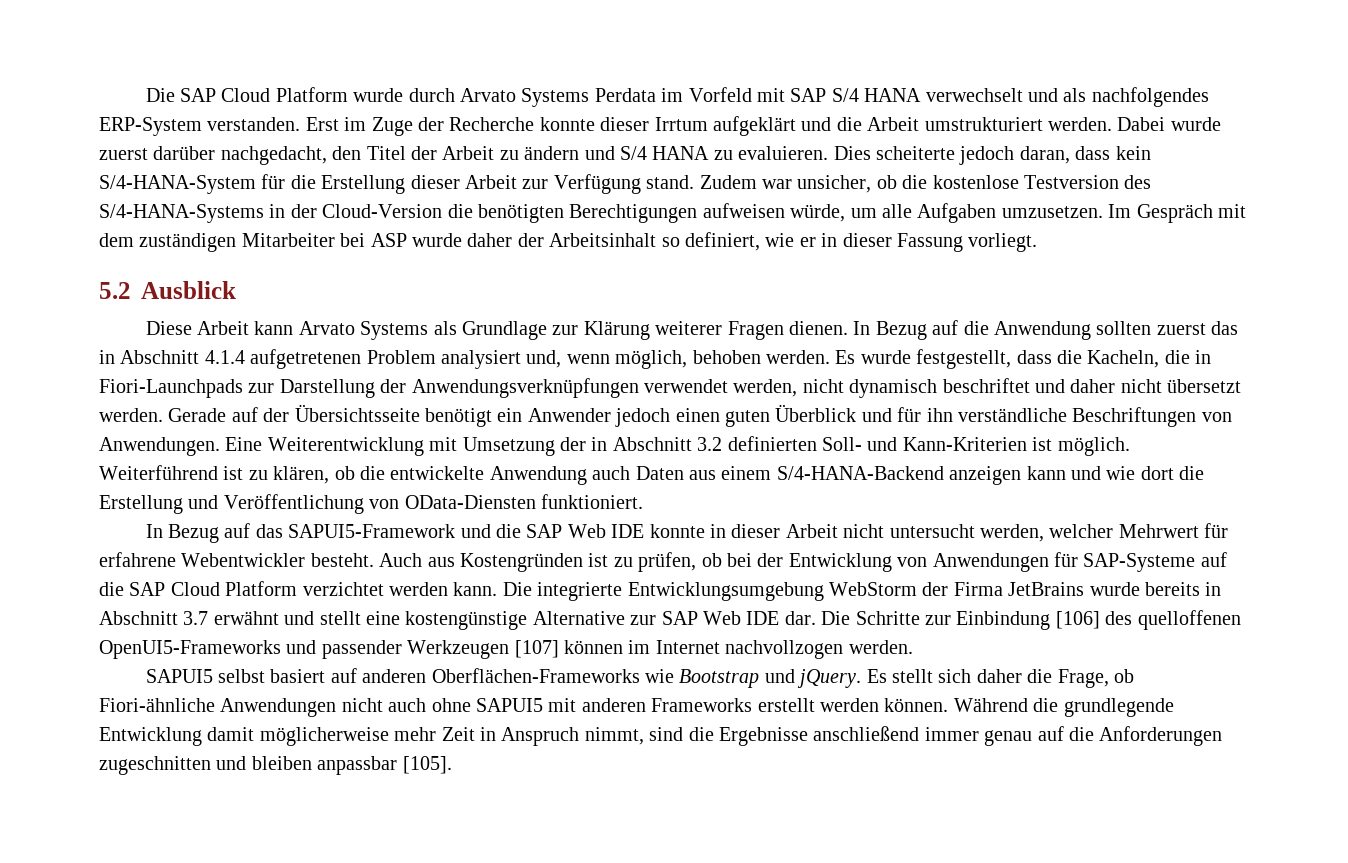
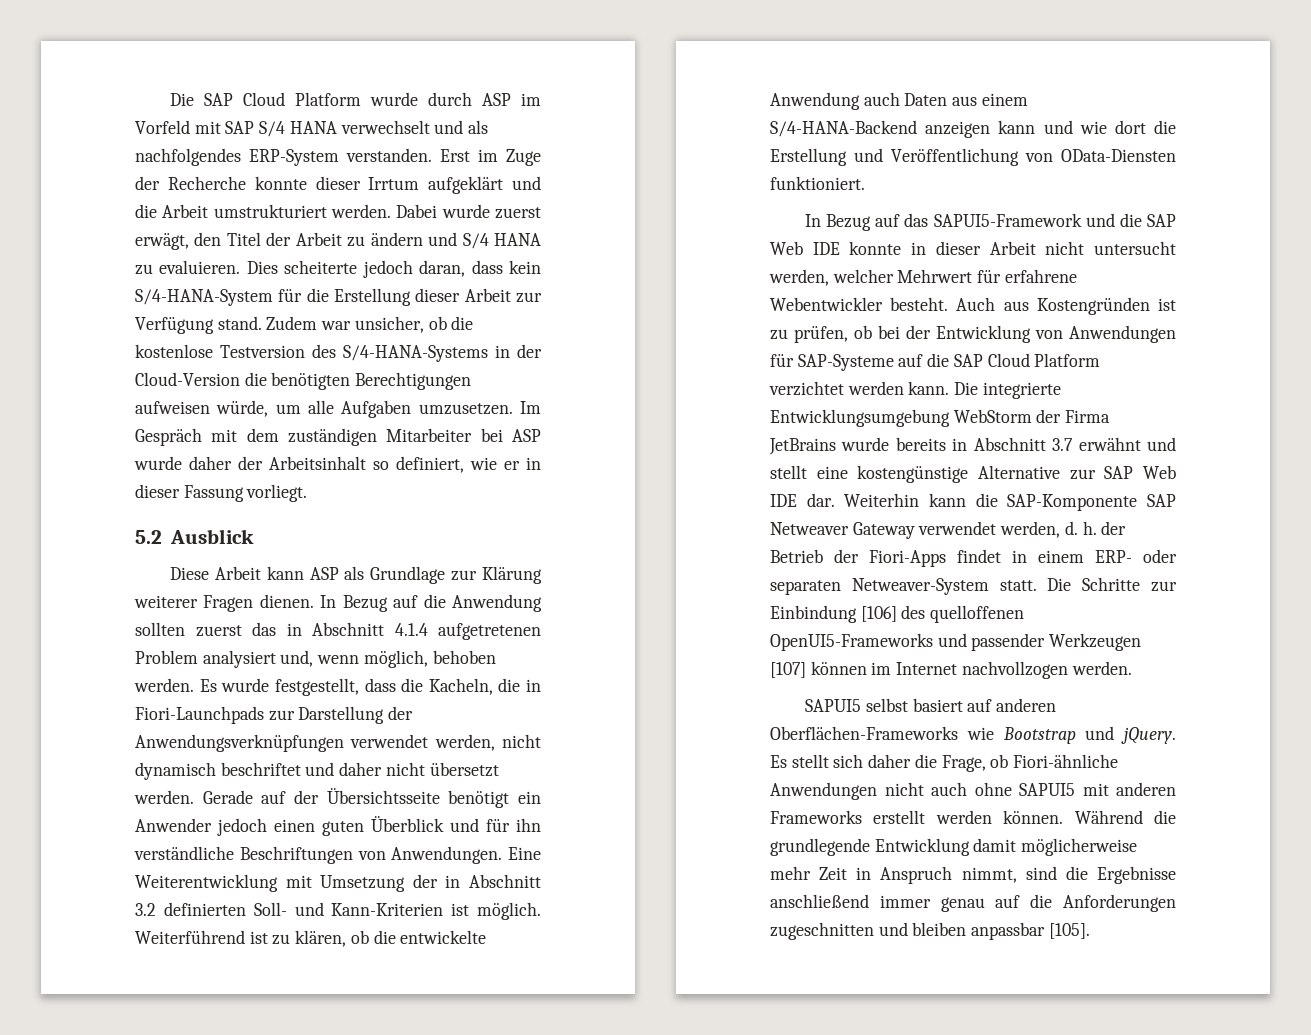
[459,88,656,107] Arvato Systems Perdata -> [482,93,512,106] ASP
[153,146,327,165] darüber nachgedacht, -> [135,233,189,250] erwägt,
[298,321,429,340] Arvato Systems -> [309,567,339,580] ASP
(816, 618) none -> [844,493,1176,511] [770,521,1127,539] [770,549,1177,567] [770,578,1037,595] Weiterhin kann die SAP-Komponente SAP Netweaver Gateway verwendet werden, d. h. der Betrieb der Fiori-Apps findet in einem ERP- oder separaten Netweaver-System statt.

